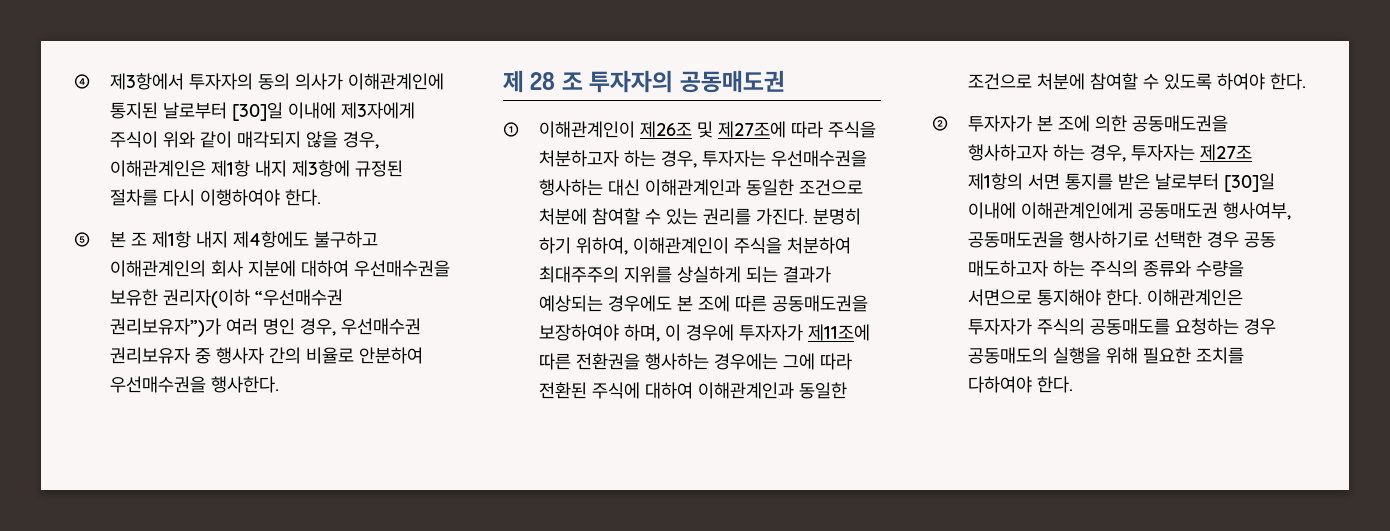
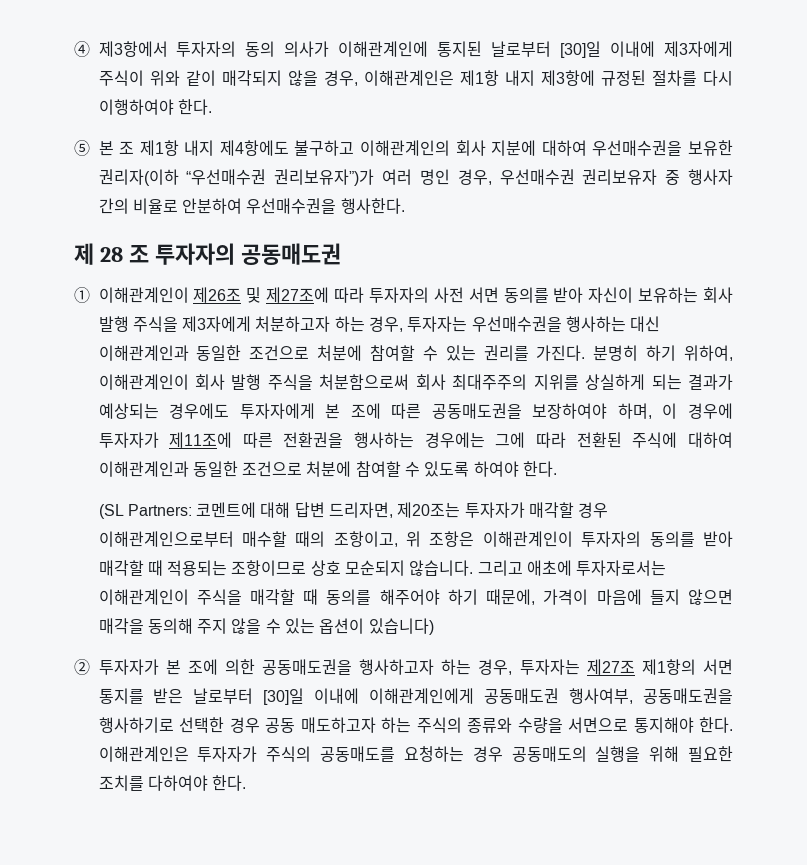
[827,121,876,138] 주식을 -> [368,287,734,303] [98,316,252,332] 투자자의 사전 서면 동의를 받아 자신이 보유하는 회사 발행 주식을 제3자에게
[733,237,851,254] 주식을 처분하여 -> [194,374,446,390] 회사 발행 주식을 처분함으로써 회사
(672, 303) none -> [239,403,315,419] 투자자에게
(1306, 81) none -> [98,502,609,519] [98,531,733,547] [98,560,667,576] [98,589,733,605] [98,618,434,635] // (SL Partners: 코멘트에 대해 답변 드리자면, 제20조는 투자자가 매각할 경우 이해관계인으로부터 매수할 때의 조항이고, 위 조항은 이해관계인이 투자자의 동의를 받아 매각할 때 적용되는 조항이므로 상호 모순되지 않습니다. 그리고 애초에 투자자로서는 이해관계인이 주식을 매각할 때 동의를 해주어야 하기 때문에, 가격이 마음에 들지 않으면 매각을 동의해 주지 않을 수 있는 옵션이 있습니다)

